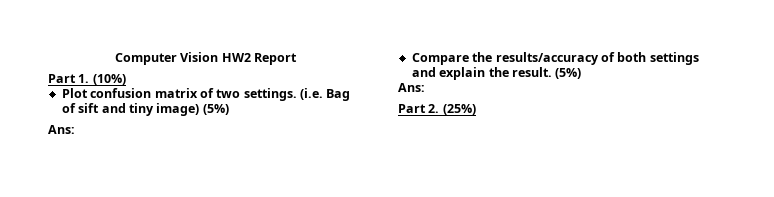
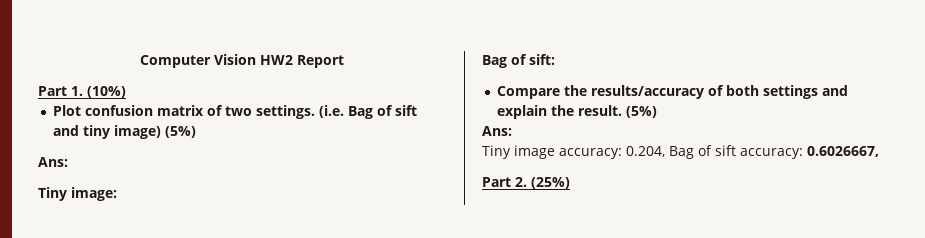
(75, 129) none -> [38,187,117,201] [482,54,555,68] // Tiny image: // Bag of sift:
(425, 87) none -> [482,145,879,159] // Tiny image accuracy: 0.204, Bag of sift accuracy: 0.6026667,

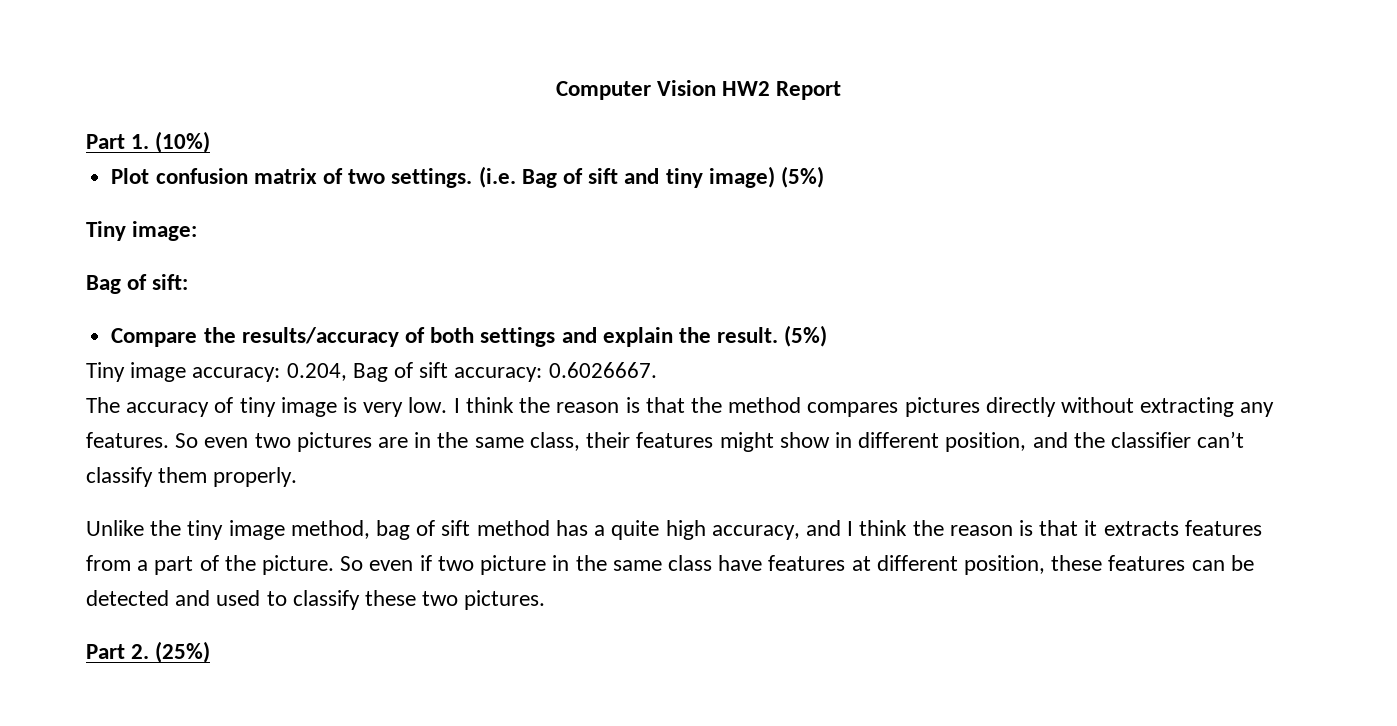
[38,157,68,167] // Ans: -> (825, 177) none
[482,126,512,136] // Ans: -> (828, 336) none
[807,146,879,157] 0.6026667, -> [548,362,657,378] [86,397,1275,417] [86,431,1245,452] [86,467,298,487] [86,520,1262,540] [86,555,1254,575] [86,590,546,610] 0.6026667. // The accuracy of tiny image is very low. I think the reason is that the method compares pictures directly without extracting any features. So even two pictures are in the same class, their features might show in different position, and the classifier can’t classify them properly. // Unlike the tiny image method, bag of sift method has a quite high accuracy, and I think the reason is that it extracts features from a part of the picture. So even if two picture in the same class have features at different position, these features can be detected and used to classify these two pictures.

